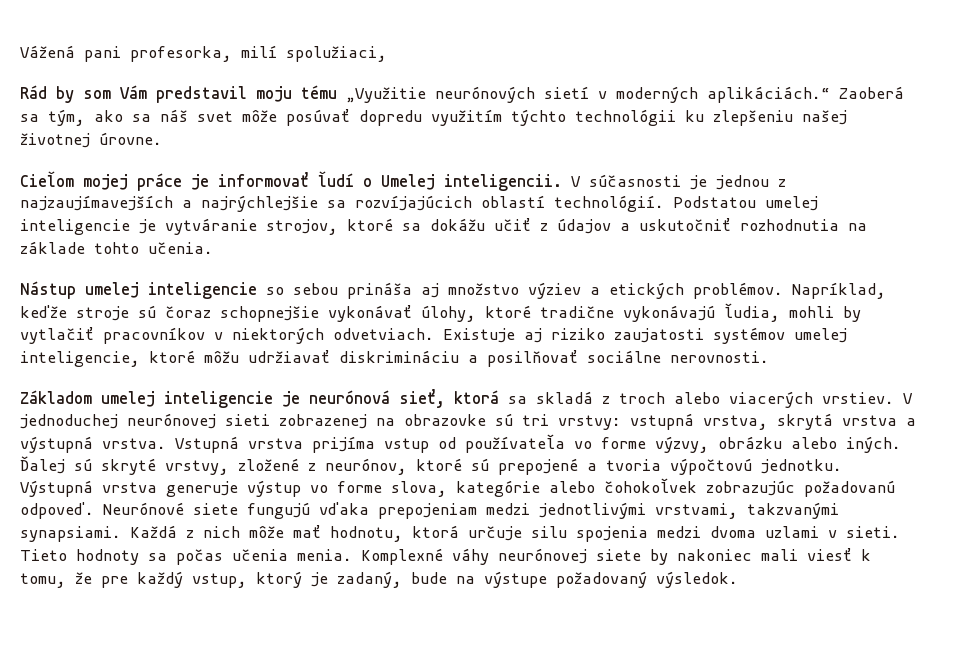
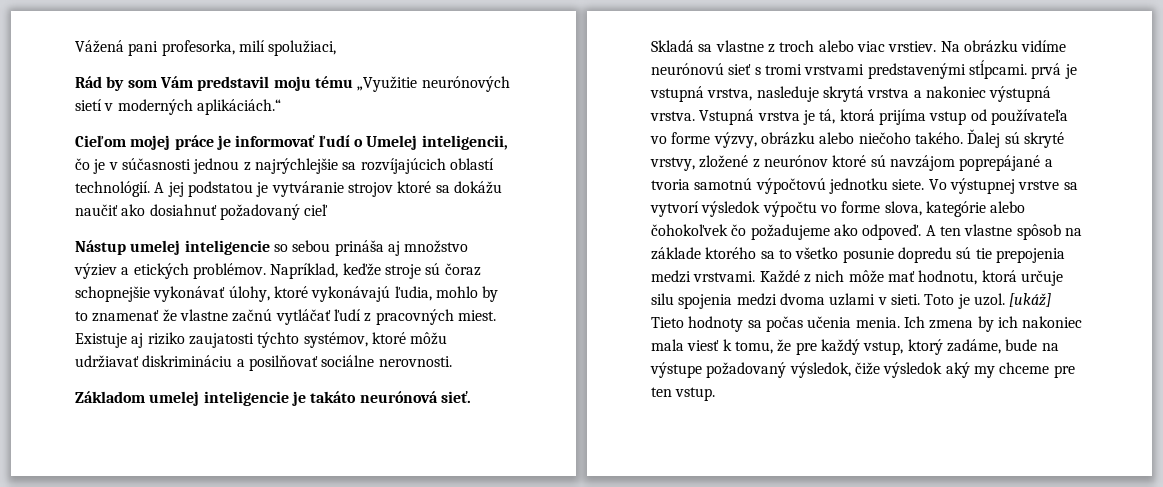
[839,86,904,99] [20,109,847,126] [20,132,162,148] Zaoberá sa tým, ako sa náš svet môže posúvať dopredu využitím týchto technológii ku zlepšeniu našej životnej úrovne. -> (281, 107) none
[444,174,786,191] [20,195,192,211] inteligencii. V súčasnosti je jednou z najzaujímavejších a -> [421,135,508,150] [75,158,251,174] inteligencii, čo je v súčasnosti jednou z
[673,196,818,211] [20,219,130,235] Podstatou umelej inteligencie -> [154,181,253,197] A jej podstatou
[266,219,338,235] strojov, -> [347,182,393,197] strojov
[494,218,867,234] [20,241,213,254] učiť z údajov a uskutočniť rozhodnutia na základe tohto učenia. -> [75,204,329,220] naučiť ako dosiahnuť požadovaný cieľ
[540,306,614,318] tradične -> (308, 292) none
[789,306,861,322] [20,327,434,344] mohli by vytlačiť pracovníkov v niektorých odvetviach. -> [435,286,499,302] [75,309,496,325] mohlo by to znamenať že vlastne začnú vytláčať ľudí z pracovných miest.
[713,327,847,344] [20,351,140,367] systémov umelej inteligencie, -> [257,332,368,348] týchto systémov,
[309,389,913,408] [20,413,621,430] neurónová sieť, ktorá sa skladá z troch alebo viacerých vrstiev. V jednoduchej neurónovej sieti zobrazenej na obrazovke sú tri vrstvy: -> [310,391,471,403] [651,40,1067,53] [651,60,1077,79] takáto neurónová sieť. Skladá sa vlastne z troch alebo viac vrstiev. Na obrázku vidíme neurónovú sieť s tromi vrstvami predstavenými stĺpcami. prvá je
(768, 422) none -> [756,86,819,102] nasleduje
(916, 422) none -> [925,86,986,98] nakoniec
(303, 443) none -> [802,109,875,125] je tá, ktorá
[846,436,901,453] iných. -> [858,132,963,144] niečoho takého.
[325,458,407,475] neurónov, -> [763,155,828,167] neurónov
[498,458,842,475] [20,480,301,497] prepojené a tvoria výpočtovú jednotku. Výstupná vrstva generuje výstup -> [889,155,1053,171] [651,178,1078,194] [650,201,817,217] navzájom poprepájané a tvoria samotnú výpočtovú jednotku siete. Vo výstupnej vrstve sa vytvorí výsledok výpočtu
[706,480,895,497] [20,502,839,519] [20,525,177,542] zobrazujúc požadovanú odpoveď. Neurónové siete fungujú vďaka prepojeniam medzi jednotlivými vrstvami, takzvanými synapsiami. Každá -> [731,224,1082,240] [651,247,1065,263] [651,270,800,283] čo požadujeme ako odpoveď. A ten vlastne spôsob na základe ktorého sa to všetko posunie dopredu sú tie prepojenia medzi vrstvami. Každé
(900, 532) none -> [924,293,1052,309] Toto je uzol. [ukáž]
[361,548,798,565] Komplexné váhy neurónovej siete by nakoniec mali -> [903,316,1083,332] [651,339,684,351] Ich zmena by ich nakoniec mala
[311,571,402,588] je zadaný, -> [946,339,1001,354] zadáme,
[656,571,738,588] výsledok. -> [789,362,1075,378] [651,387,716,401] výsledok, čiže výsledok aký my chceme pre ten vstup.

